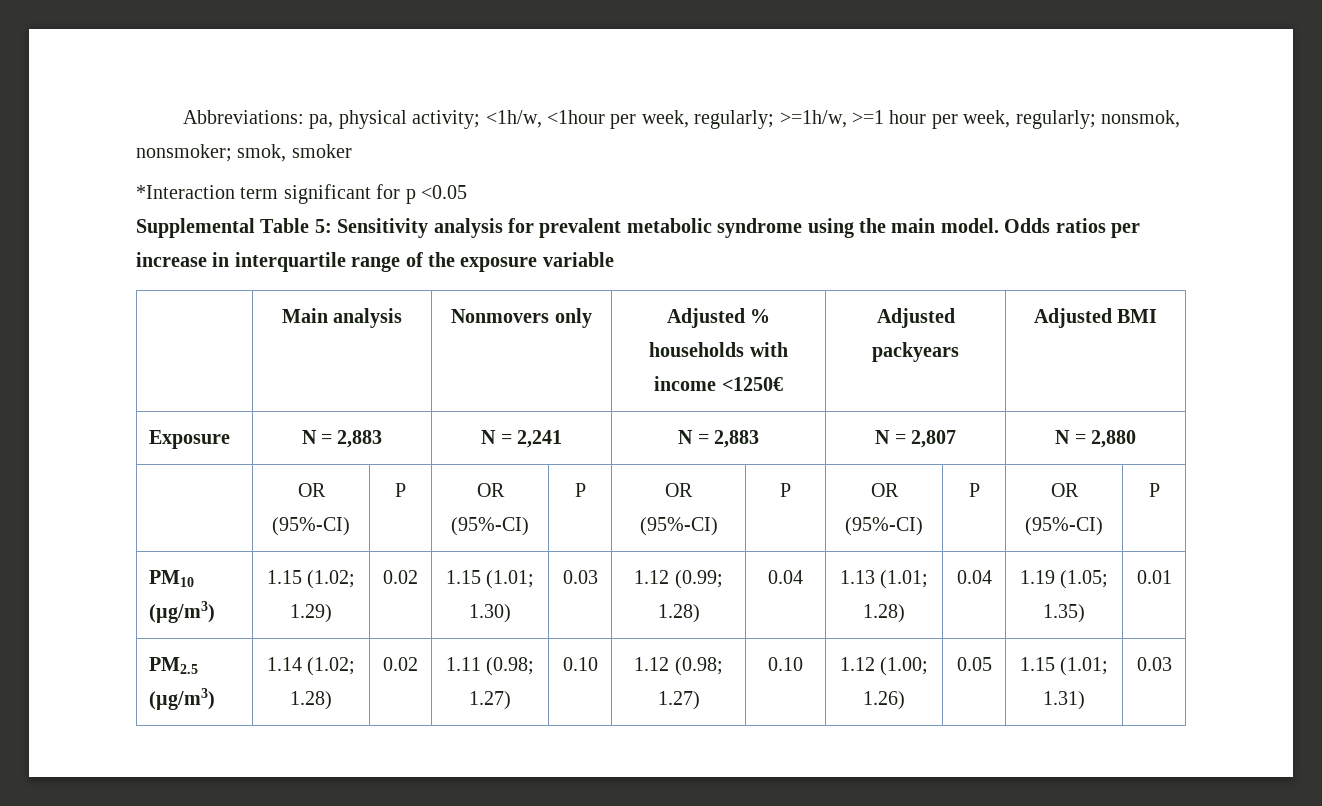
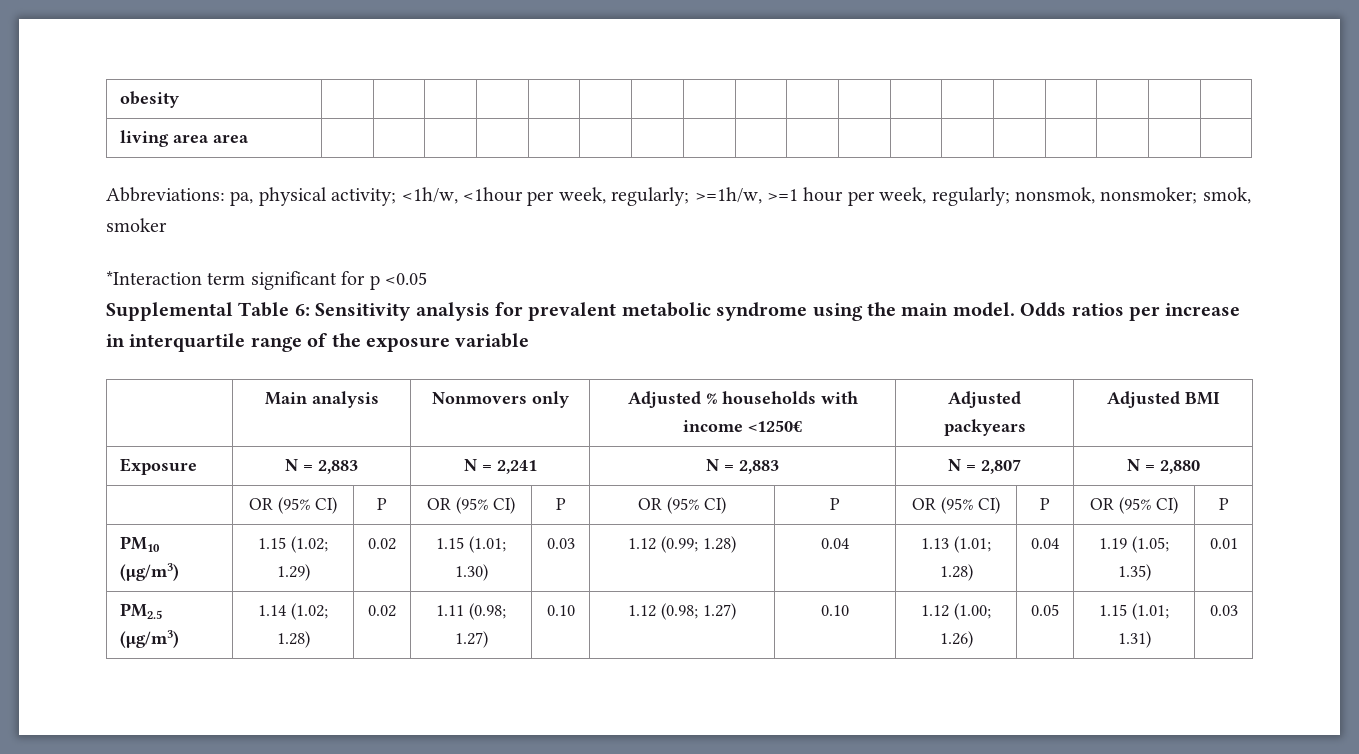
(183, 117) none -> [120,91,180,108] [120,130,250,147] obesity | | | | | | | | | | | | | | | | | | // living area area | | | | | | | | | | | | | | | | | | //
[314,219,332,233] 5: -> [294,304,310,316] 6:
[272,517,350,536] [395,483,406,497] [476,483,505,497] [451,517,529,536] [574,483,586,497] [664,483,693,497] [639,517,718,536] [780,483,791,497] [870,483,899,497] [844,517,923,536] [968,483,980,497] [1050,483,1079,497] [1025,517,1103,536] (95%-CI) | P | OR (95%-CI) | P | OR (95%-CI) | P | OR (95%-CI) | P | OR (95%-CI) -> [278,497,337,514] [377,498,387,510] [427,497,515,514] [555,498,566,510] [638,497,726,514] [830,498,840,510] [912,497,1000,514] [1040,498,1050,510] [1090,497,1178,514] (95% CI) | P | OR (95% CI) | P | OR (95% CI) | P | OR (95% CI) | P | OR (95% CI)

